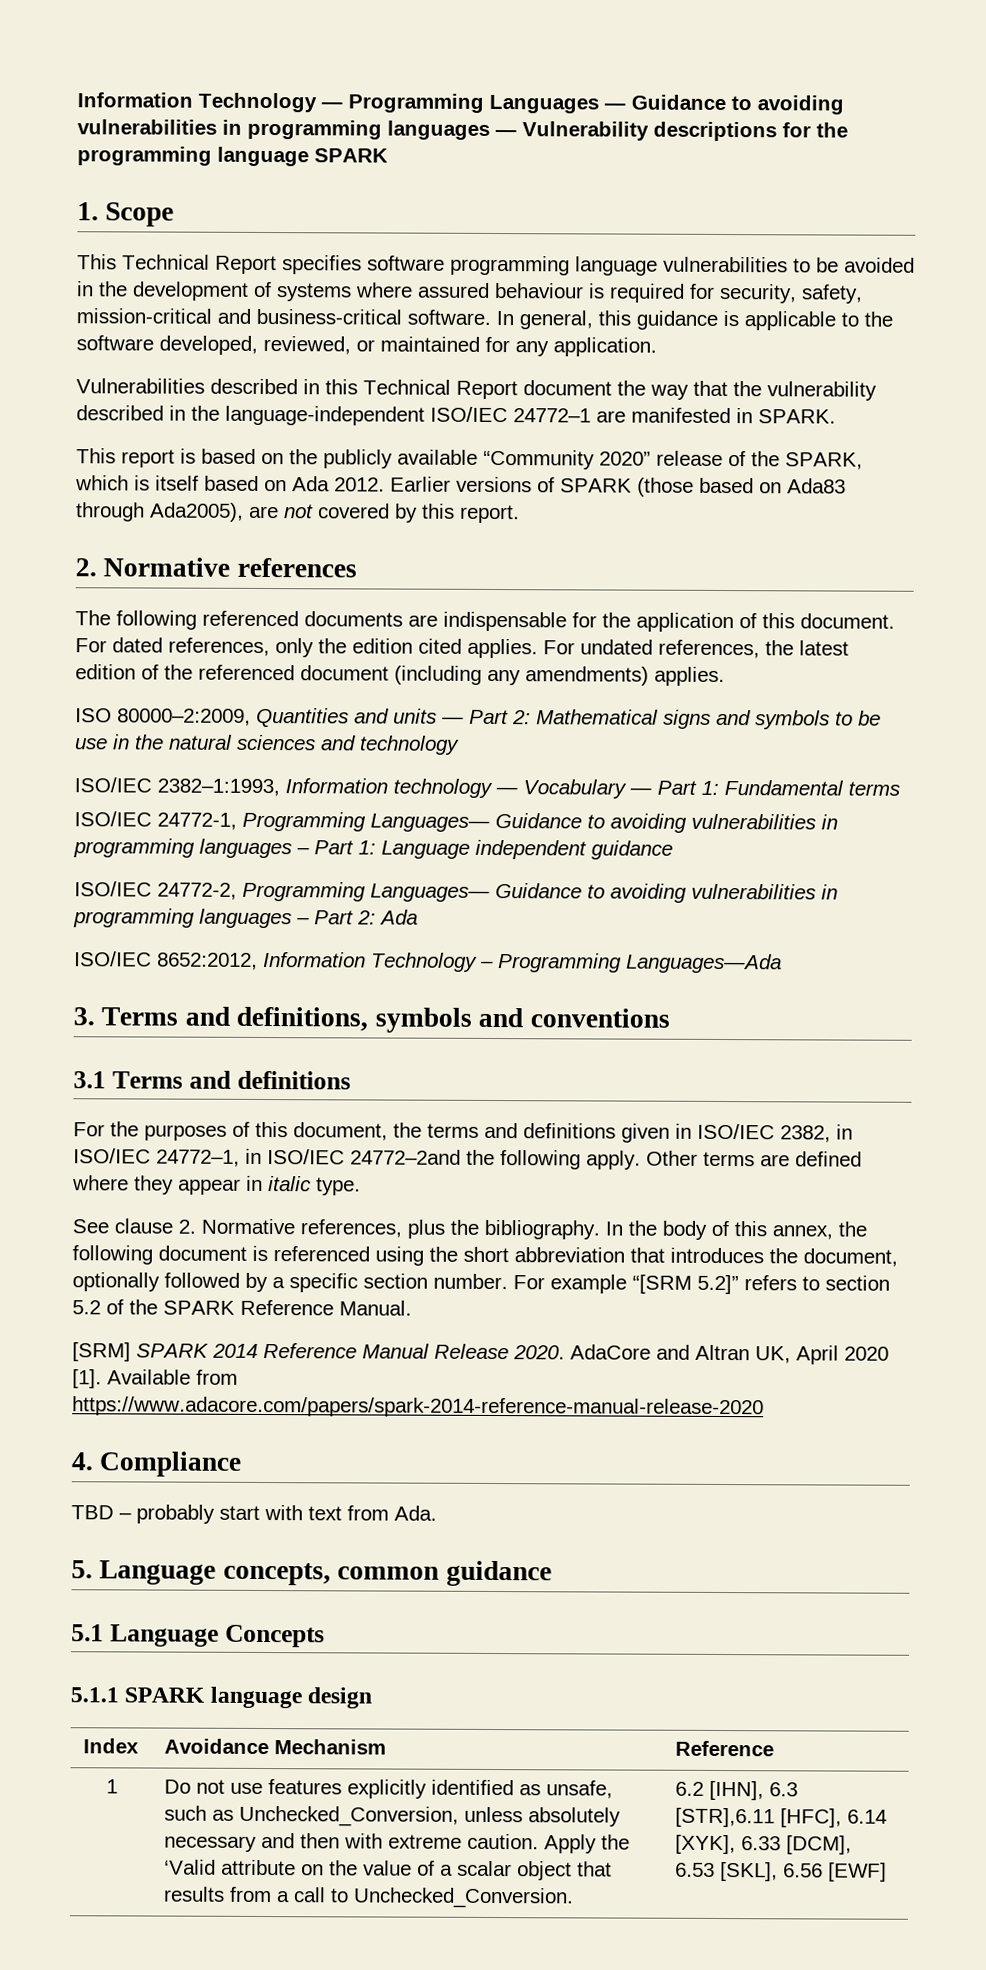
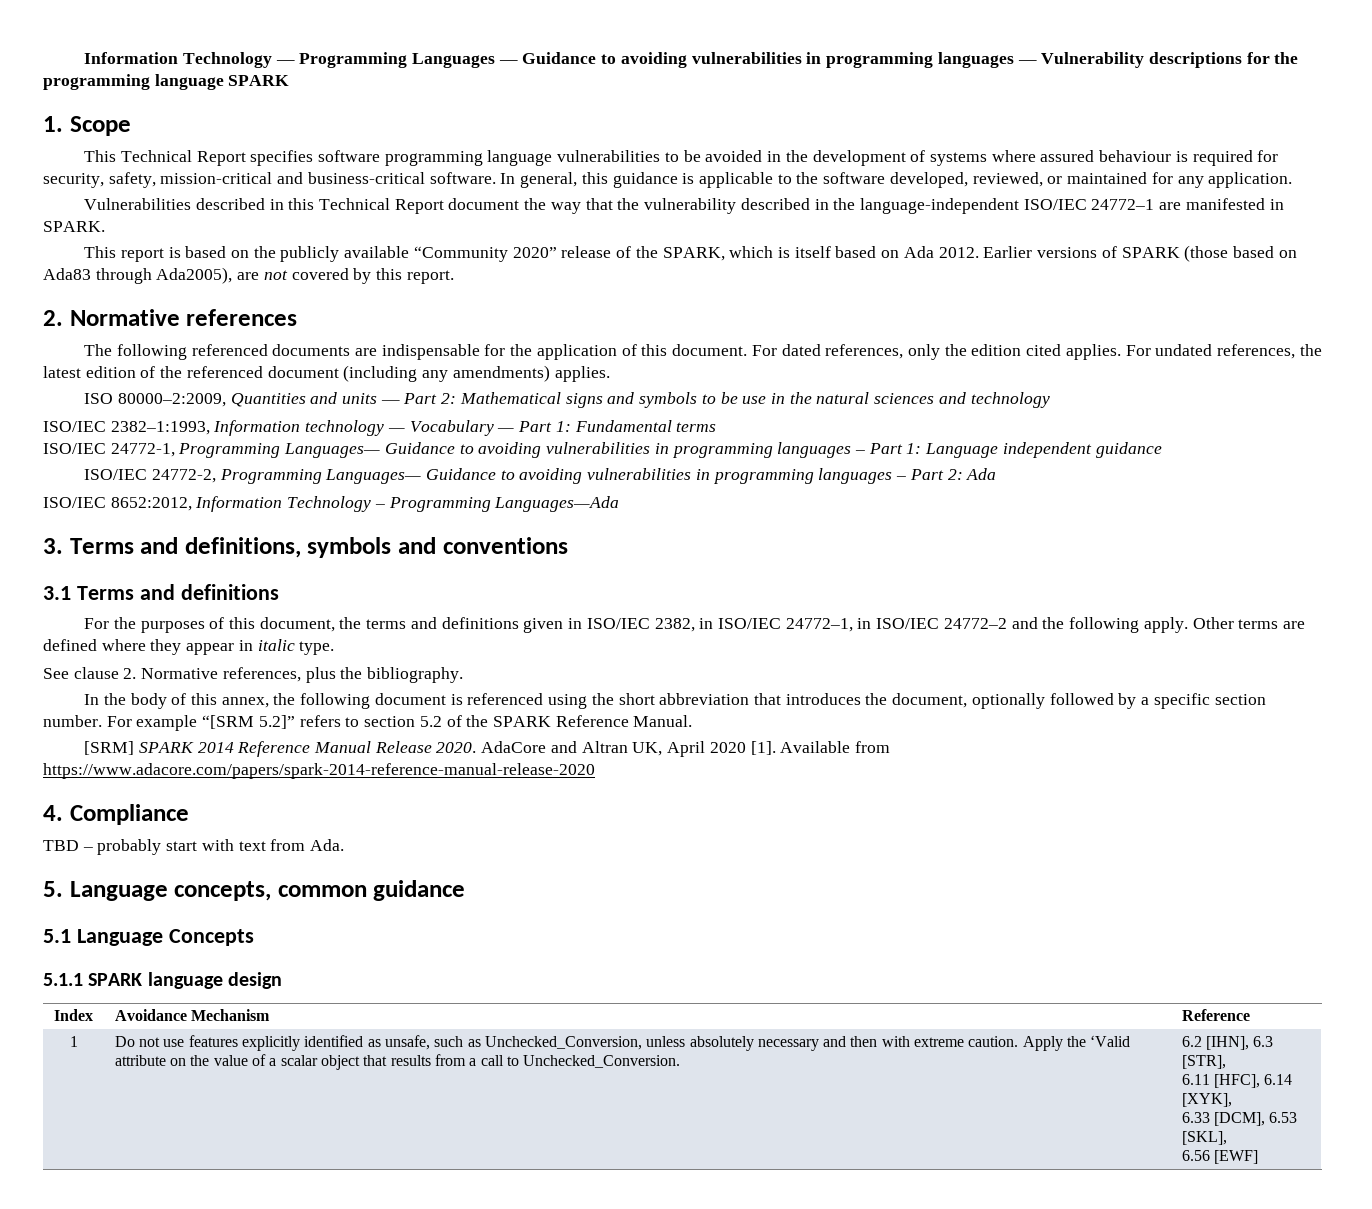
[350,1149,461,1165] 24772–2and -> [943,617,1038,629] 24772–2 and
(600, 1229) none -> (464, 675) //
[675,1807,776,1828] [STR],6.11 -> [1181,1055,1226,1069] [1181,1074,1210,1085] [STR], // 6.11
(737, 1844) none -> (1232, 1100) //
(779, 1871) none -> (1227, 1138) //

